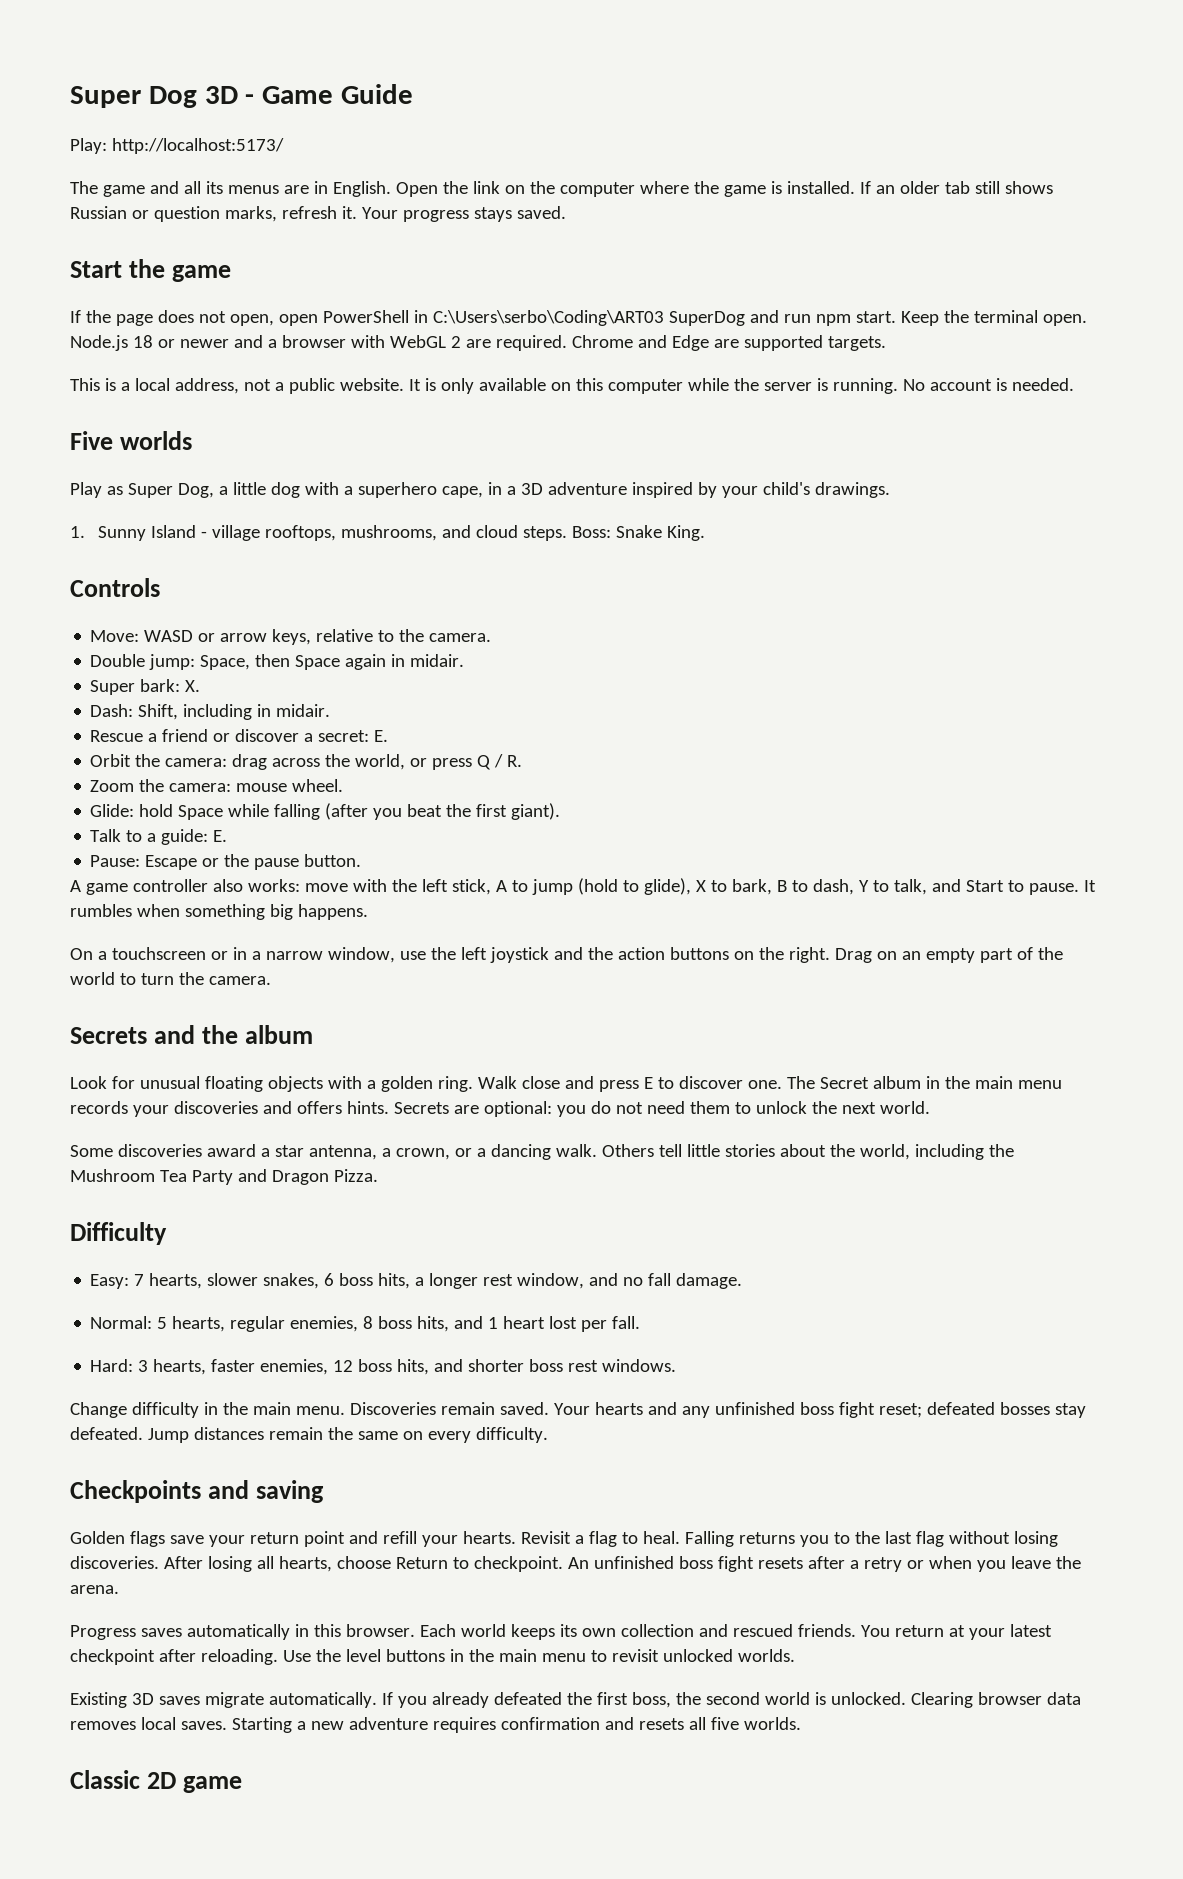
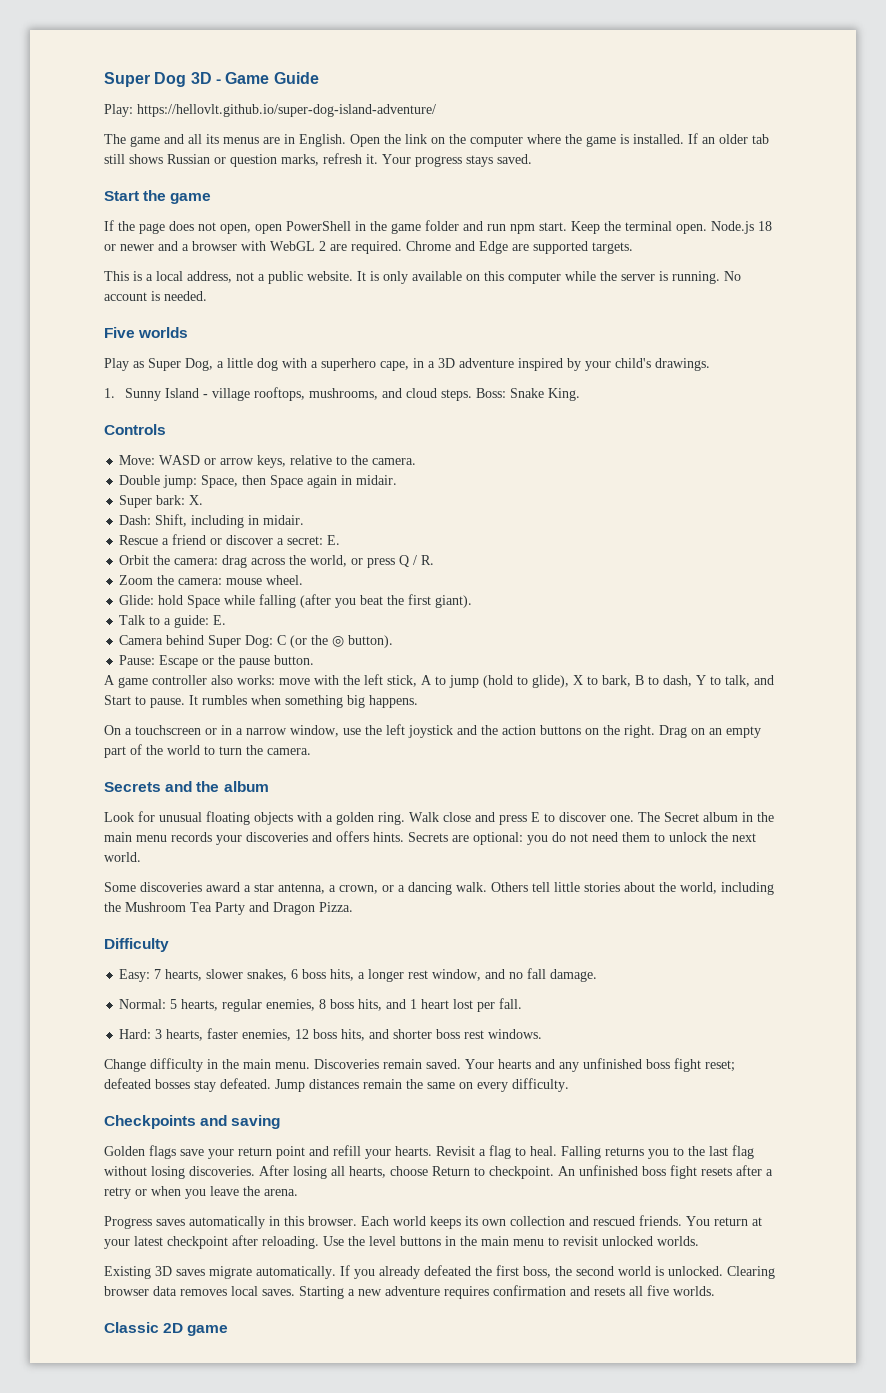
[111,138,284,154] http://localhost:5173/ -> [137,104,436,117] https://hellovlt.github.io/super-dog-island-adventure/
[432,310,745,326] C:\Users\serbo\Coding\ART03 SuperDog -> [370,220,459,234] the game folder
(228, 836) none -> [119,635,394,648] // Camera behind Super Dog: C (or the ◎ button).

